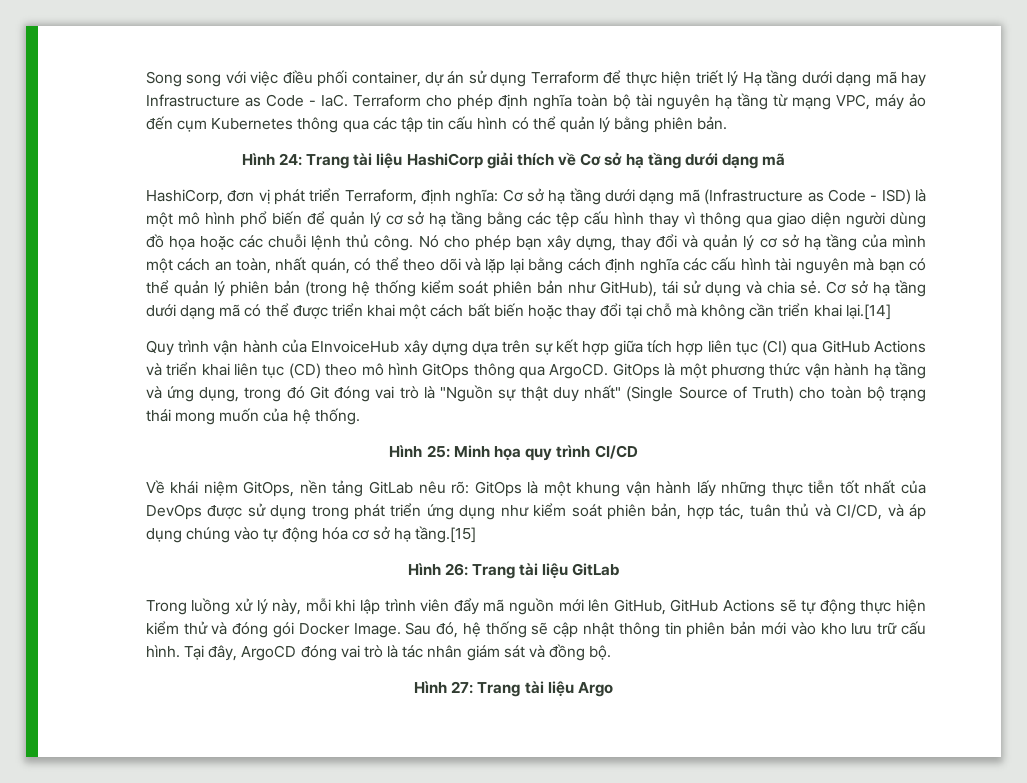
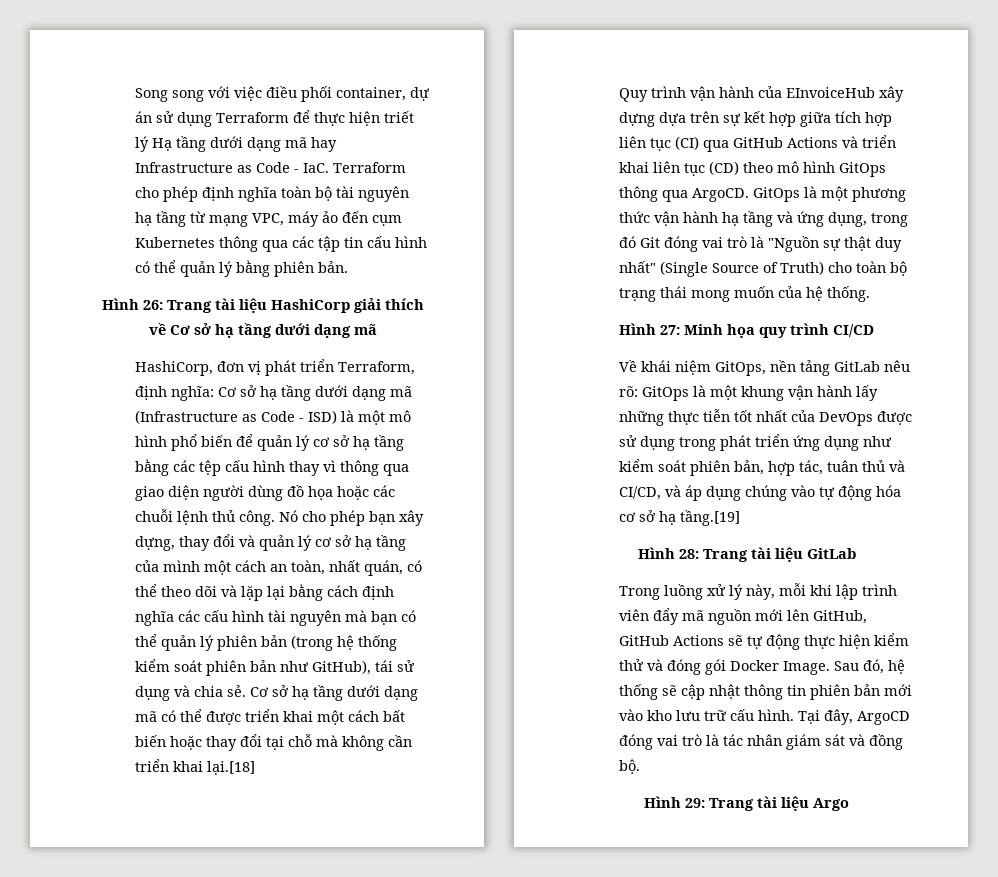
[278,153,302,166] 24: -> [142,300,163,310] 26:
[845,304,891,320] lại.[14] -> [207,761,256,775] lại.[18]
[426,445,450,458] 25: -> [660,325,680,335] 27:
[415,526,477,543] [407,563,468,576] tầng.[15] // Hình 26: -> [680,510,741,526] [637,547,699,559] tầng.[19] // Hình 28:
[451,681,474,694] 27: -> [685,798,705,808] 29:

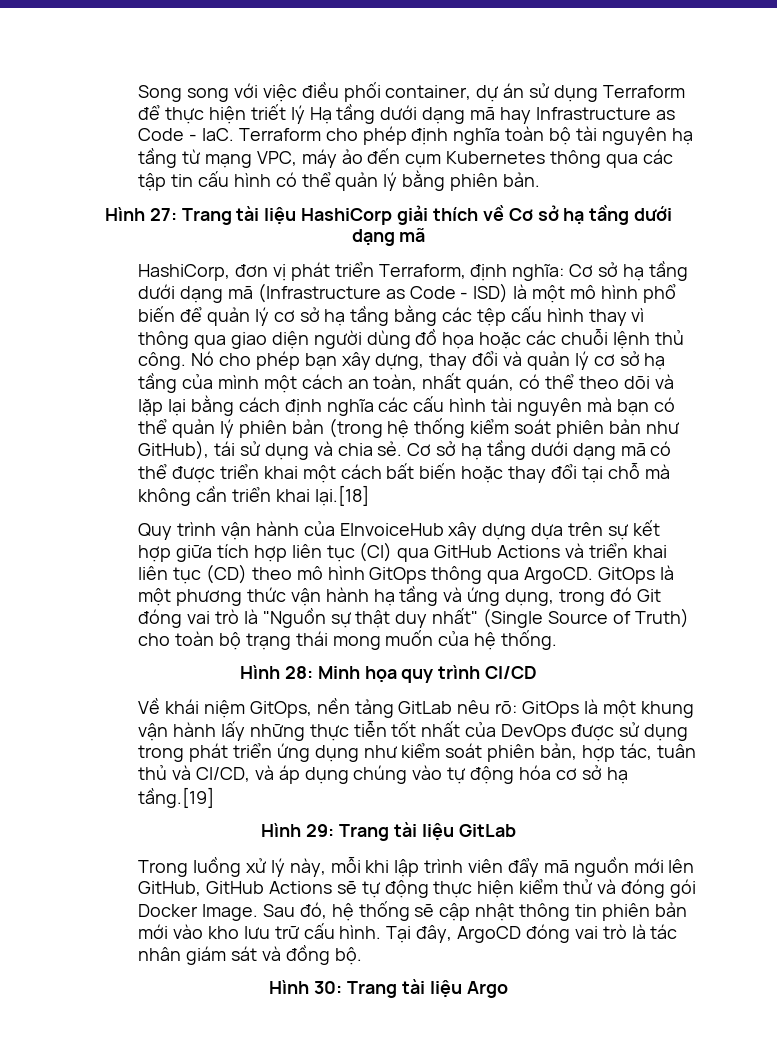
[142,300,163,310] 26: -> [149,208,177,221] 27:
[660,325,680,335] 27: -> [284,666,313,679] 28:
[678,549,699,559] 28: -> [306,824,335,837] 29:
[685,798,705,808] 29: -> [314,981,343,994] 30:

